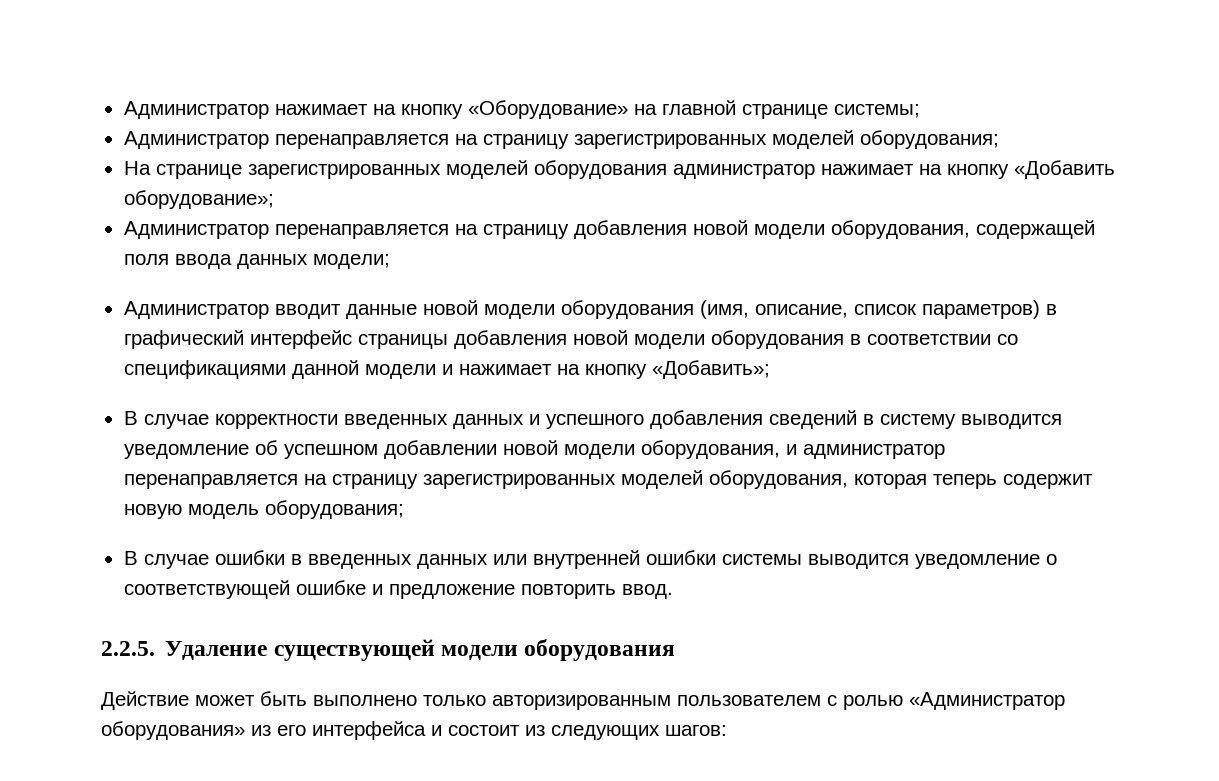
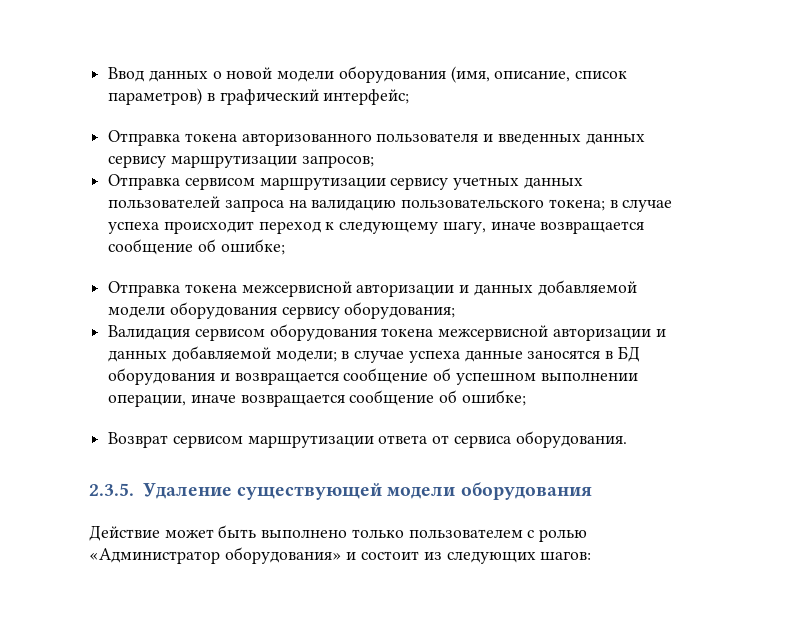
[123,100,920,119] [123,130,999,149] [123,160,1115,179] [123,190,274,209] [123,220,1095,239] [123,254,390,269] [123,301,417,319] Администратор нажимает на кнопку «Оборудование» на главной странице системы; // Администратор перенаправляется на страницу зарегистрированных моделей оборудования; // На странице зарегистрированных моделей оборудования администратор нажимает на кнопку «Добавить оборудование»; // Администратор перенаправляется на страницу добавления новой модели оборудования, содержащей поля ввода данных модели; // Администратор вводит данные -> [108,67,222,82] Ввод данных о
[249,330,1018,349] [123,360,770,379] [123,410,1062,429] [123,440,945,459] [123,470,1093,489] [123,500,404,519] [123,550,1057,569] [123,580,673,599] [101,641,155,656] интерфейс страницы добавления новой модели оборудования в соответствии со спецификациями данной модели и нажимает на кнопку «Добавить»; // В случае корректности введенных данных и успешного добавления сведений в систему выводится уведомление об успешном добавлении новой модели оборудования, и администратор перенаправляется на страницу зарегистрированных моделей оборудования, которая теперь содержит новую модель оборудования; // В случае ошибки в введенных данных или внутренней ошибки системы выводится уведомление о соответствующей ошибке и предложение повторить ввод. // 2.2.5. -> [323,89,410,105] [108,130,645,146] [108,155,374,168] [108,174,583,190] [108,196,673,212] [108,221,645,234] [108,239,285,255] [108,280,637,297] [108,302,456,319] [108,324,666,341] [108,346,640,363] [108,368,638,385] [108,390,526,407] [108,431,627,448] [89,483,134,496] интерфейс; // Отправка токена авторизованного пользователя и введенных данных сервису маршрутизации запросов; // Отправка сервисом маршрутизации сервису учетных данных пользователей запроса на валидацию пользовательского токена; в случае успеха происходит переход к следующему шагу, иначе возвращается сообщение об ошибке; // Отправка токена межсервисной авторизации и данных добавляемой модели оборудования сервису оборудования; // Валидация сервисом оборудования токена межсервисной авторизации и данных добавляемой модели; в случае успеха данные заносятся в БД оборудования и возвращается сообщение об успешном выполнении операции, иначе возвращается сообщение об ошибке; // Возврат сервисом маршрутизации ответа от сервиса оборудования. // 2.3.5.
[492,695,671,710] авторизированным -> (404, 533) none
[251,721,426,740] из его интерфейса -> (342, 555) none

